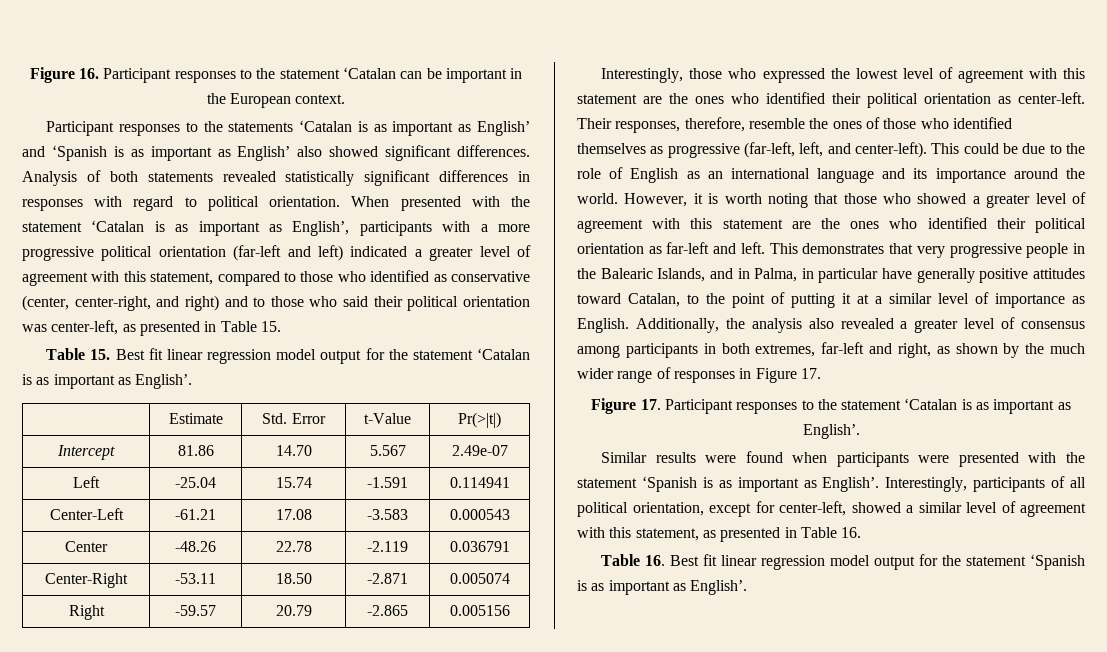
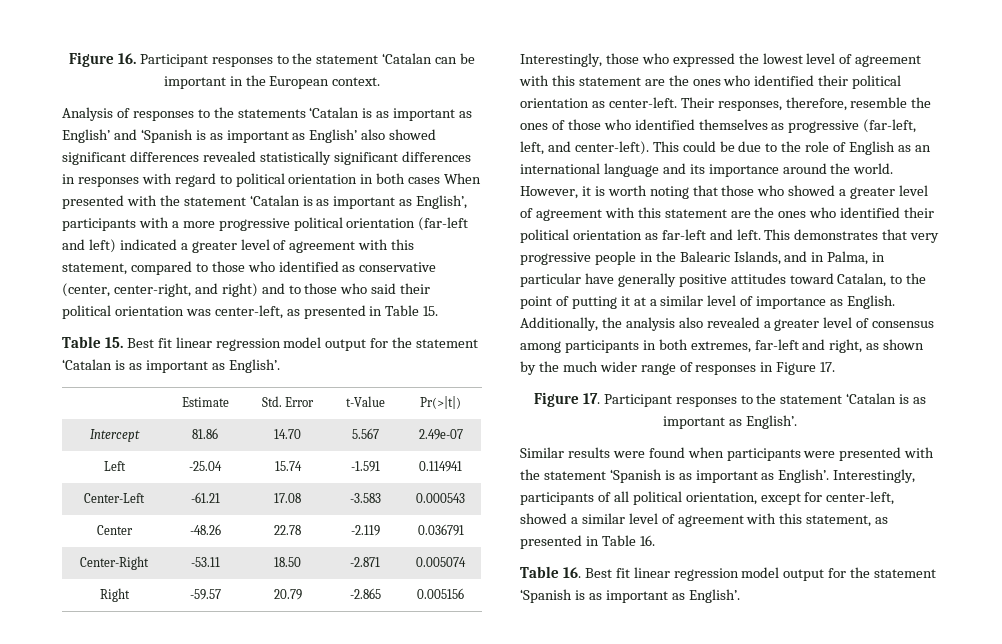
[46,121,115,136] Participant -> [62,107,130,121] Analysis of
[456,145,530,157] [22,170,213,186] differences. Analysis of both statements -> [129,151,199,162] differences
[269,196,341,207] orientation. -> [288,173,441,184] orientation in both cases

